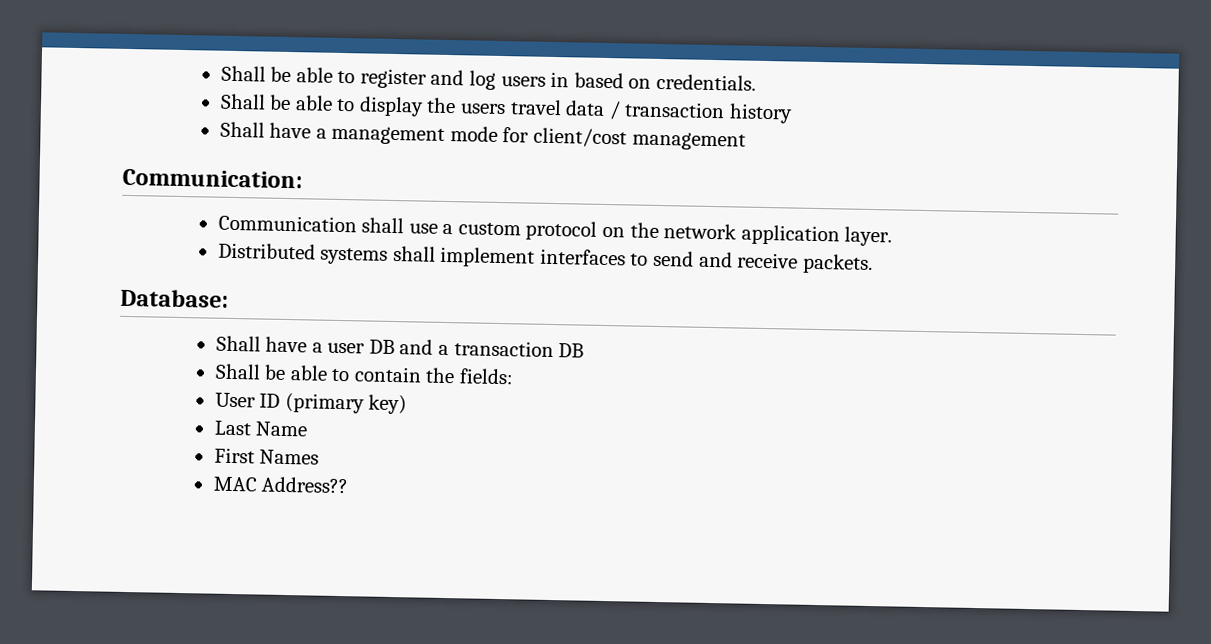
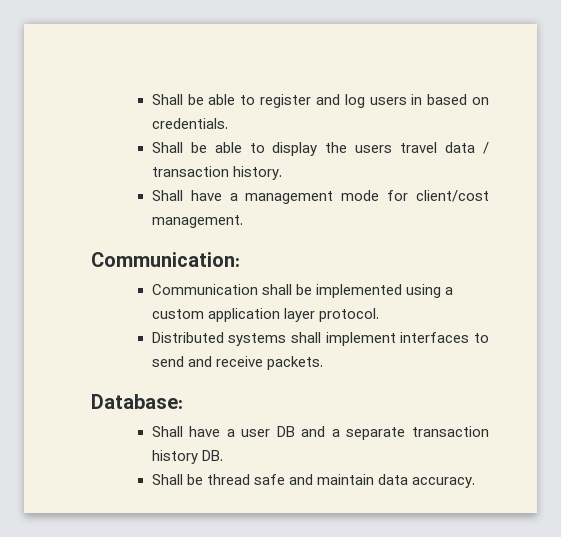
[728,103,793,124] history -> [232,166,282,180] history.
[631,131,746,151] management -> [151,215,243,228] management.
[408,220,893,247] use a custom protocol on the network application layer. -> [295,284,454,298] [151,308,379,322] be implemented using a custom application layer protocol.
[453,340,585,358] [214,363,514,385] [214,392,408,415] [213,420,309,437] [213,447,320,465] [212,476,350,494] transaction DB // Shall be able to contain the fields: // User ID (primary key) // Last Name // First Names // MAC Address?? -> [346,426,490,440] [151,450,223,464] [151,474,476,488] separate transaction history DB. // Shall be thread safe and maintain data accuracy.

